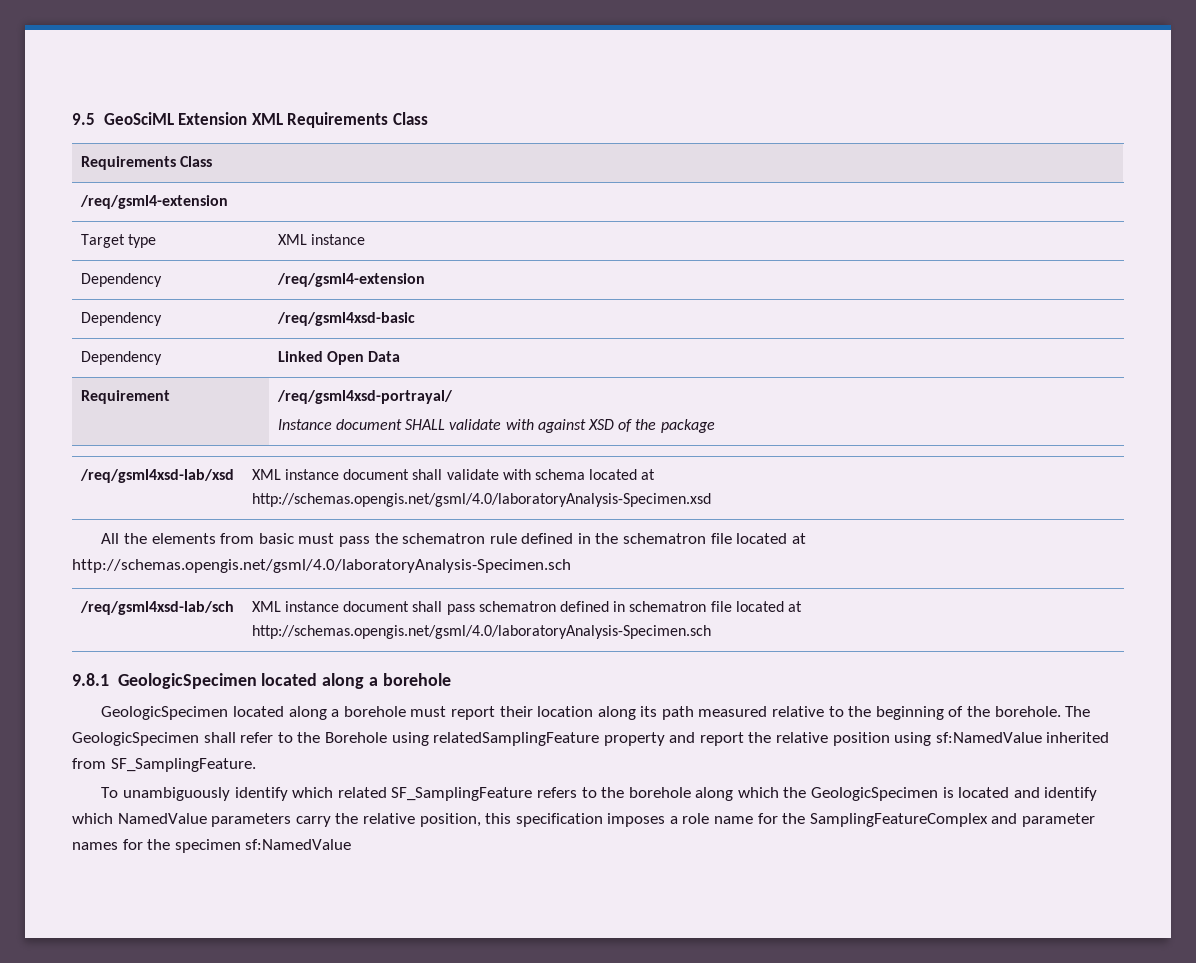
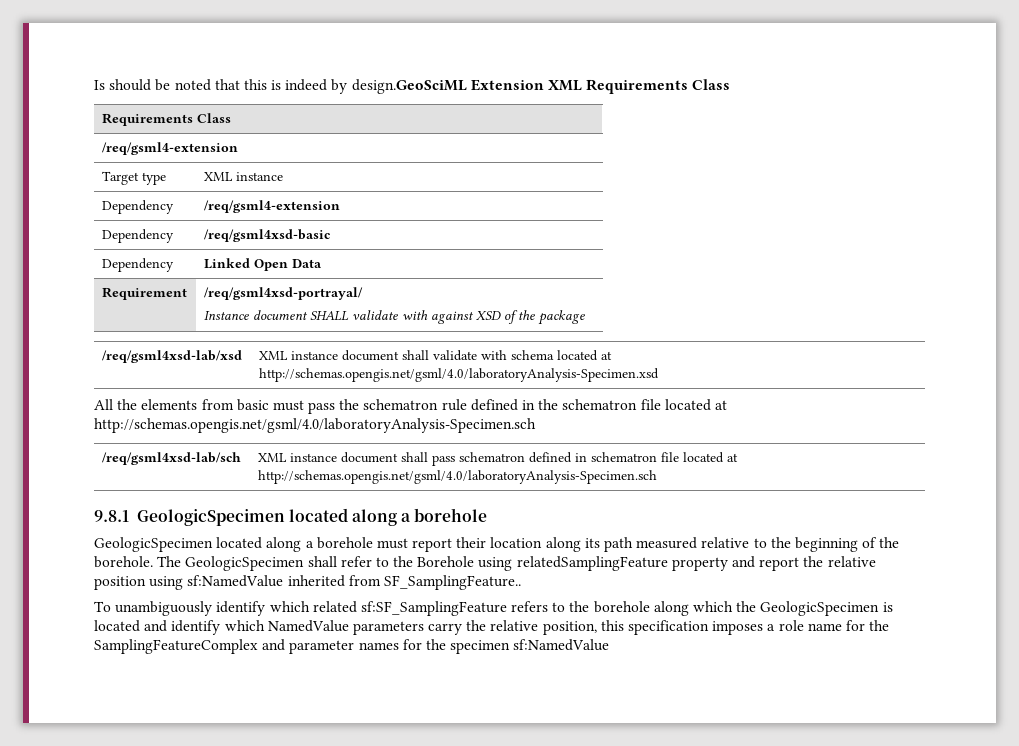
[72,112,174,125] 9.5 GeoSciML -> [94,79,467,94] Is should be noted that this is indeed by design.GeoSciML
[110,758,256,772] SF_SamplingFeature. -> [383,575,521,590] SF_SamplingFeature..
[391,787,533,801] SF_SamplingFeature -> [360,601,507,616] sf:SF_SamplingFeature

